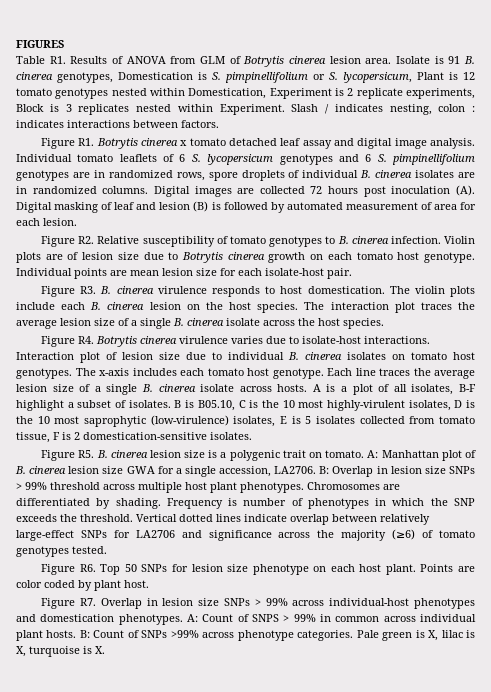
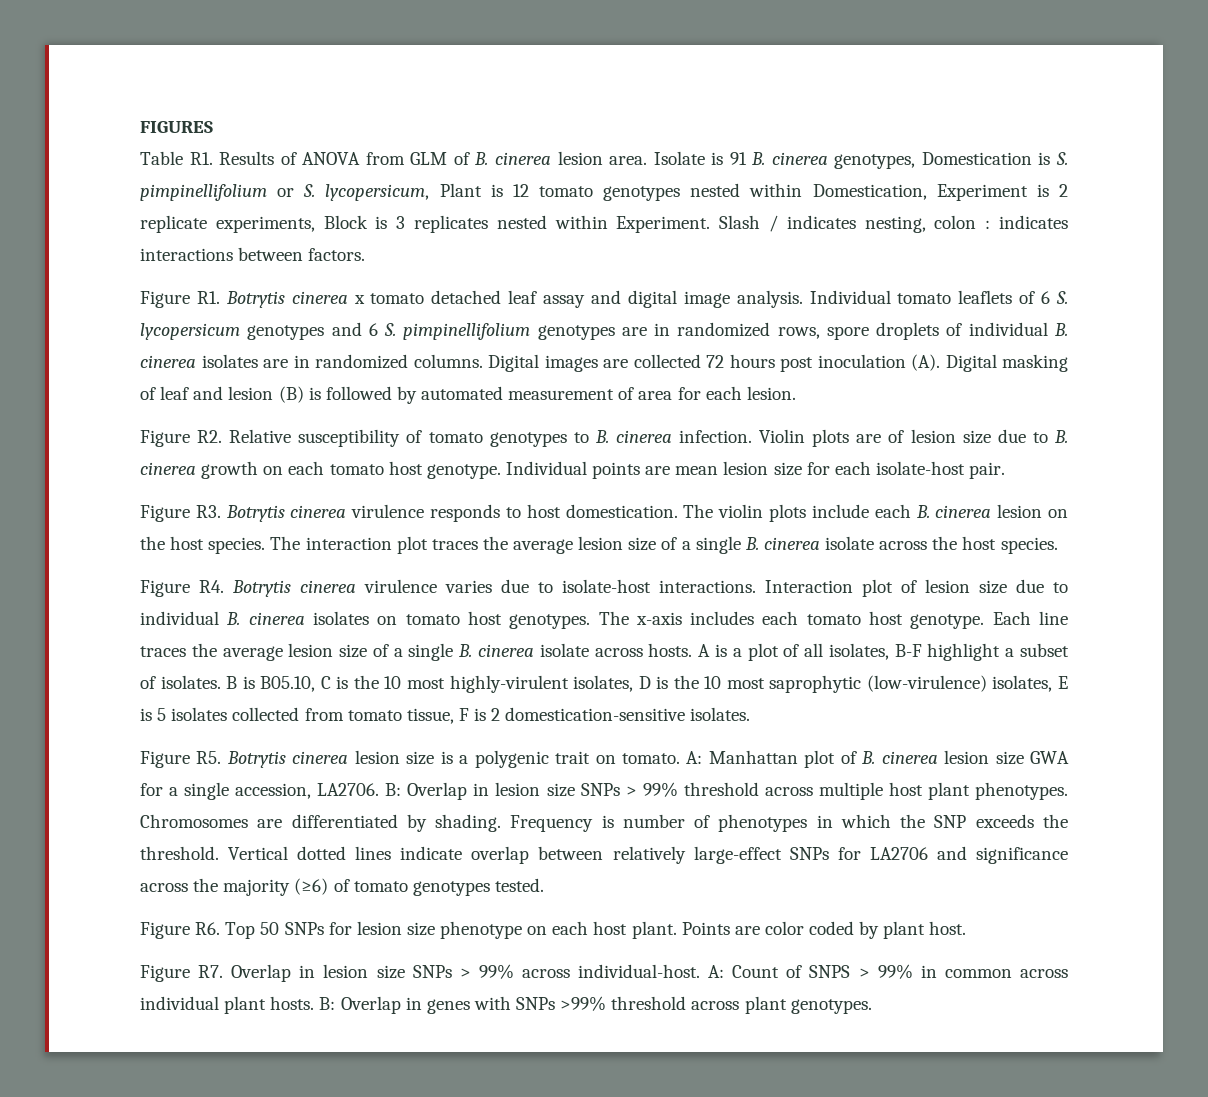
[243,56,285,67] Botrytis -> [474,152,489,165] B.
[182,252,223,263] Botrytis -> [1053,430,1068,443] B.
[100,286,112,294] B. -> [225,505,285,522] Botrytis
[96,450,108,458] B. -> [226,751,286,768] Botrytis
[329,598,475,609] [16,614,183,625] individual-host phenotypes and domestication phenotypes. -> [578,964,701,978] individual-host.
[93,630,475,641] [16,646,105,657] Count of SNPs >99% across phenotype categories. Pale green is X, lilac is X, turquoise is X. -> [340,996,872,1014] Overlap in genes with SNPs >99% threshold across plant genotypes.

